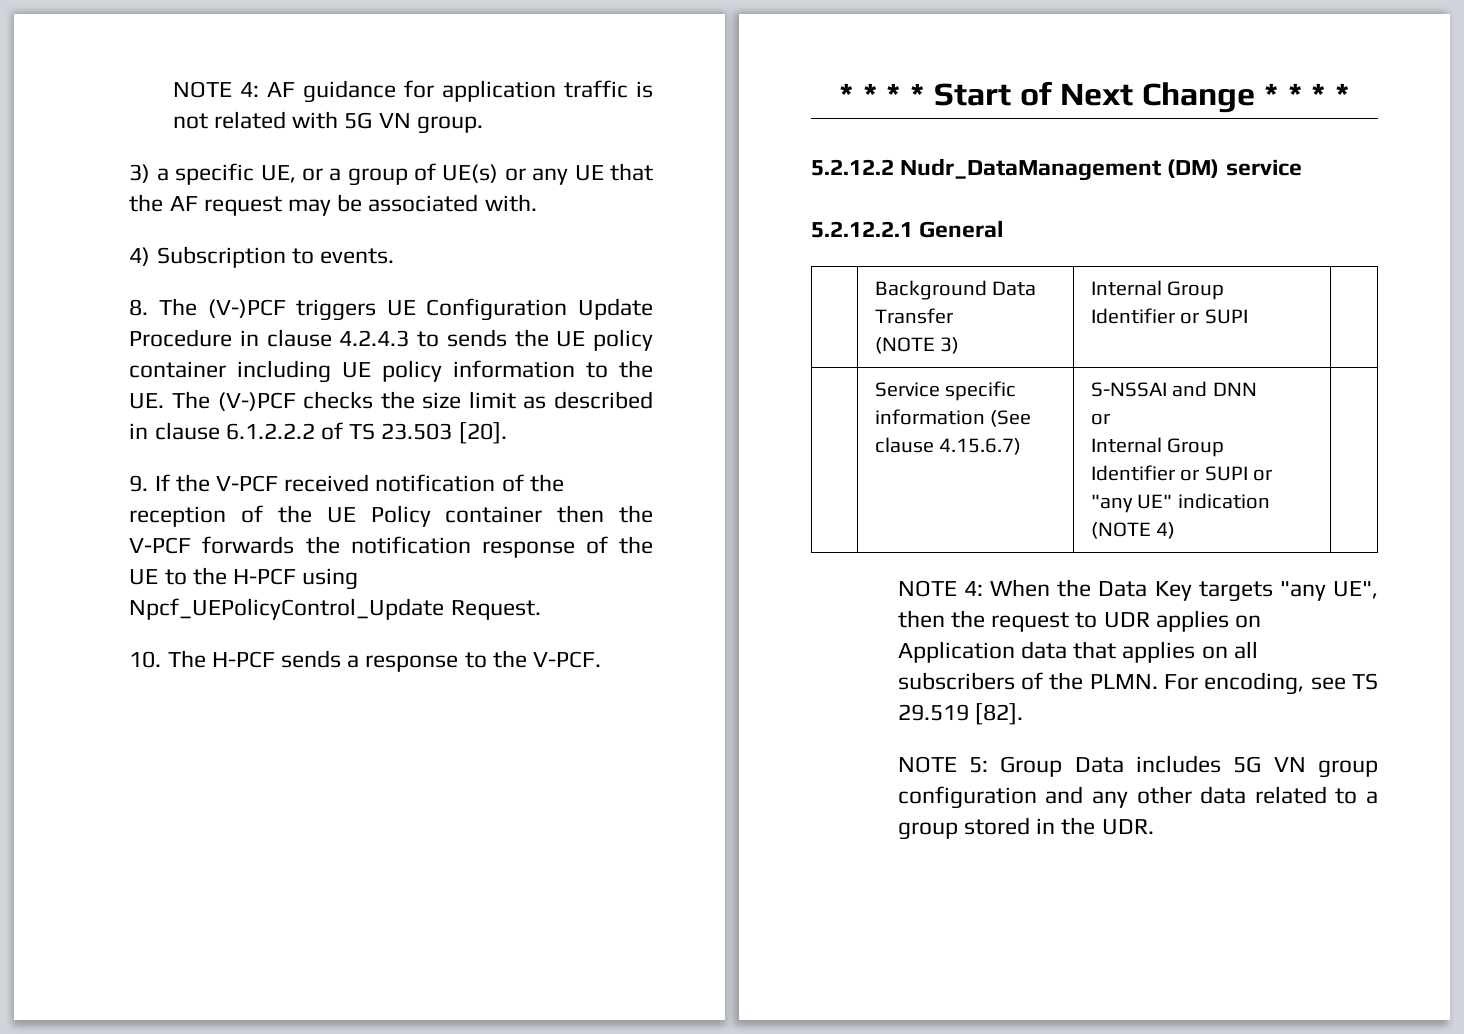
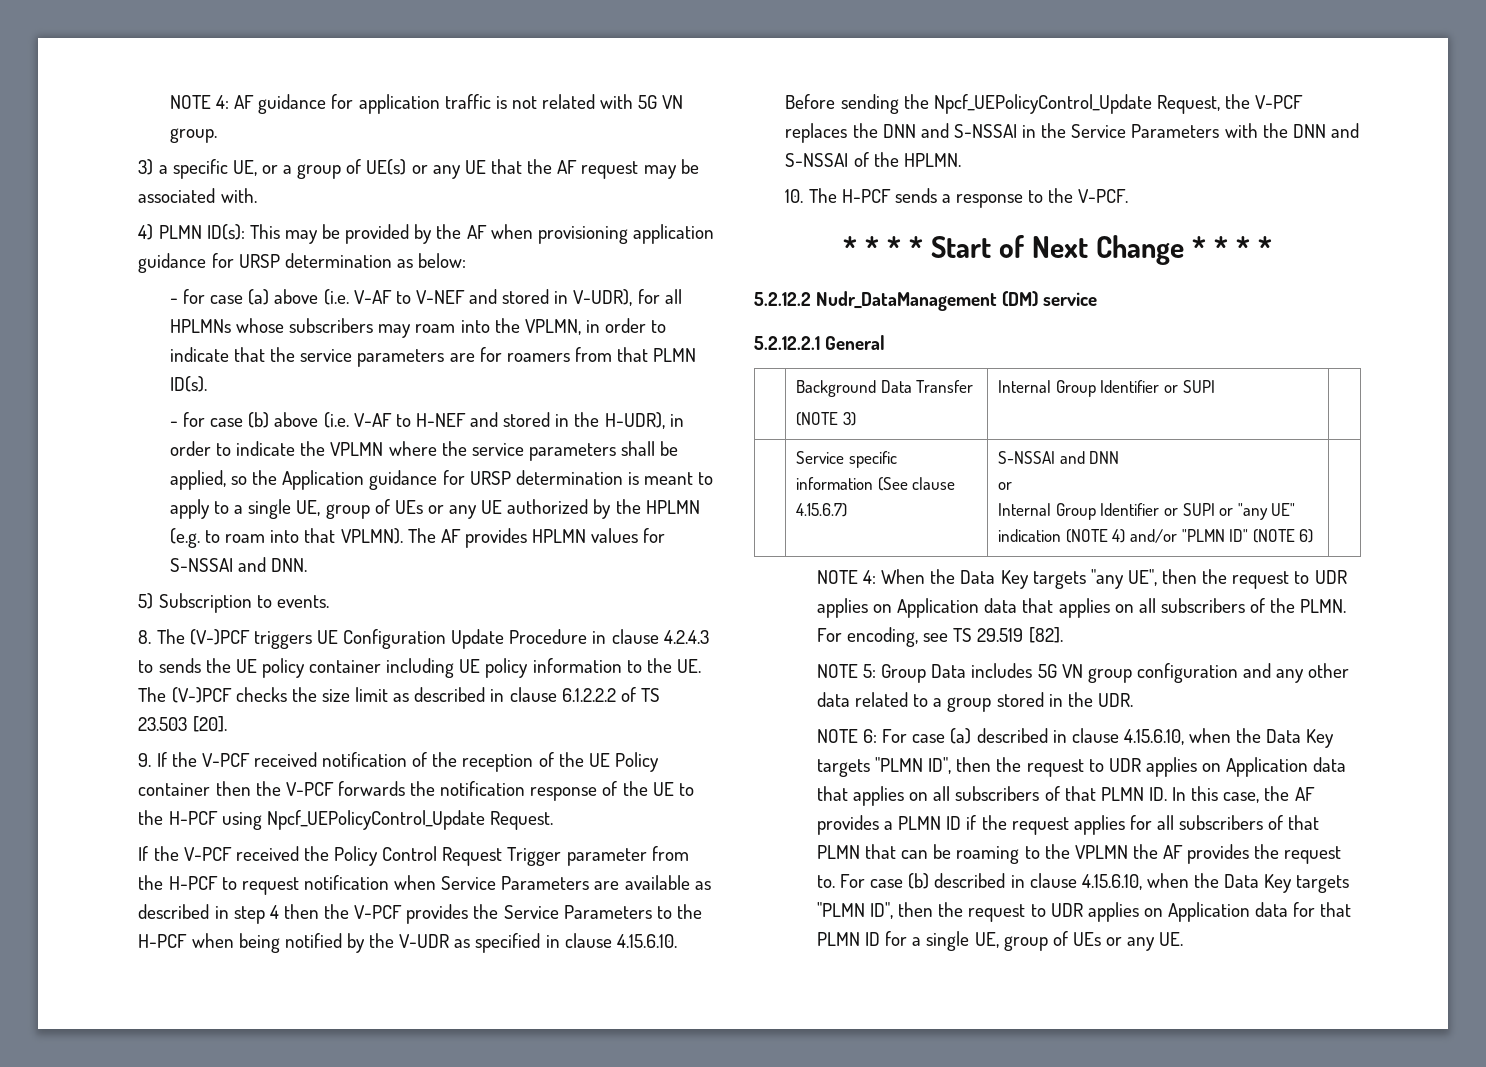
(151, 256) none -> [158,224,714,244] [138,253,467,273] [169,289,682,306] [169,318,667,338] [169,347,697,367] [169,376,207,392] [169,412,684,429] [169,441,679,461] [169,470,714,490] [169,499,700,519] [169,528,666,548] [169,557,308,572] [138,593,154,609] PLMN ID(s): This may be provided by the AF when provisioning application guidance for URSP determination as below: // - for case (a) above (i.e. V-AF to V-NEF and stored in V-UDR), for all HPLMNs whose subscribers may roam into the VPLMN, in order to indicate that the service parameters are for roamers from that PLMN ID(s). // - for case (b) above (i.e. V-AF to H-NEF and stored in the H-UDR), in order to indicate the VPLMN where the service parameters shall be applied, so the Application guidance for URSP determination is meant to apply to a single UE, group of UEs or any UE authorized by the HPLMN (e.g. to roam into that VPLMN). The AF provides HPLMN values for S-NSSAI and DNN. // 5)
(541, 610) none -> [138,846,689,866] [138,875,711,895] [138,904,702,924] [138,933,677,953] [785,94,1304,114] [785,123,1359,143] [785,152,961,167] // If the V-PCF received the Policy Control Request Trigger parameter from the H-PCF to request notification when Service Parameters are available as described in step 4 then the V-PCF provides the Service Parameters to the H-PCF when being notified by the V-UDR as specified in clause 4.15.6.10. Before sending the Npcf_UEPolicyControl_Update Request, the V-PCF replaces the DNN and S-NSSAI in the Service Parameters with the DNN and S-NSSAI of the HPLMN.
(1176, 530) none -> [1129,529,1314,543] and/or "PLMN ID" (NOTE 6)
(1154, 827) none -> [816,728,1335,748] [816,757,1347,777] [816,786,1315,806] [816,815,1320,835] [816,844,1342,864] [816,873,1350,893] [816,902,1352,922] [816,931,1184,951] // NOTE 6: For case (a) described in clause 4.15.6.10, when the Data Key targets "PLMN ID", then the request to UDR applies on Application data that applies on all subscribers of that PLMN ID. In this case, the AF provides a PLMN ID if the request applies for all subscribers of that PLMN that can be roaming to the VPLMN the AF provides the request to. For case (b) described in clause 4.15.6.10, when the Data Key targets "PLMN ID", then the request to UDR applies on Application data for that PLMN ID for a single UE, group of UEs or any UE.

